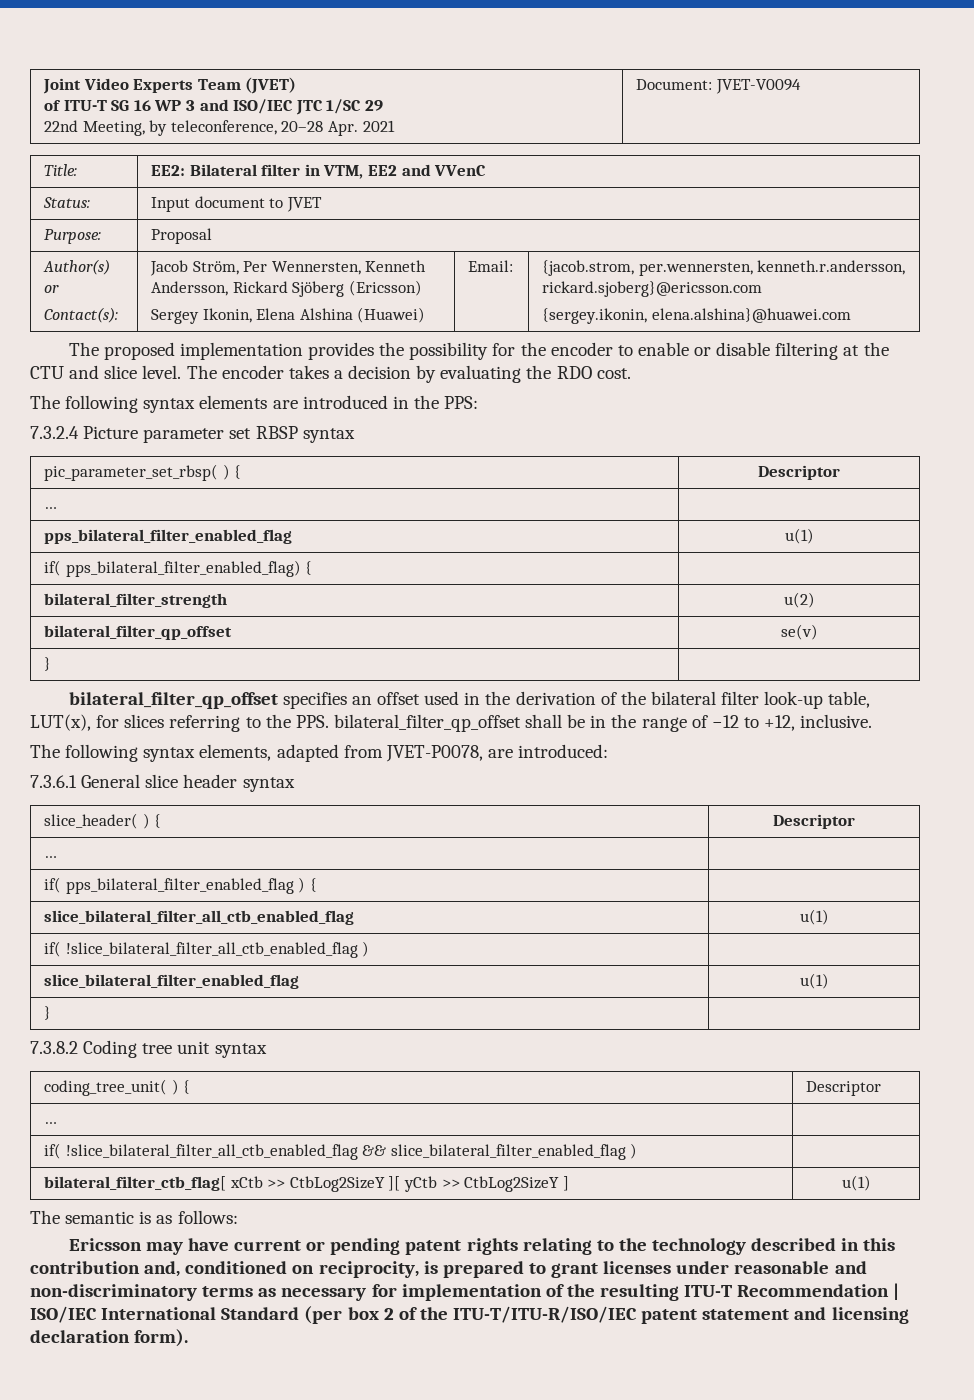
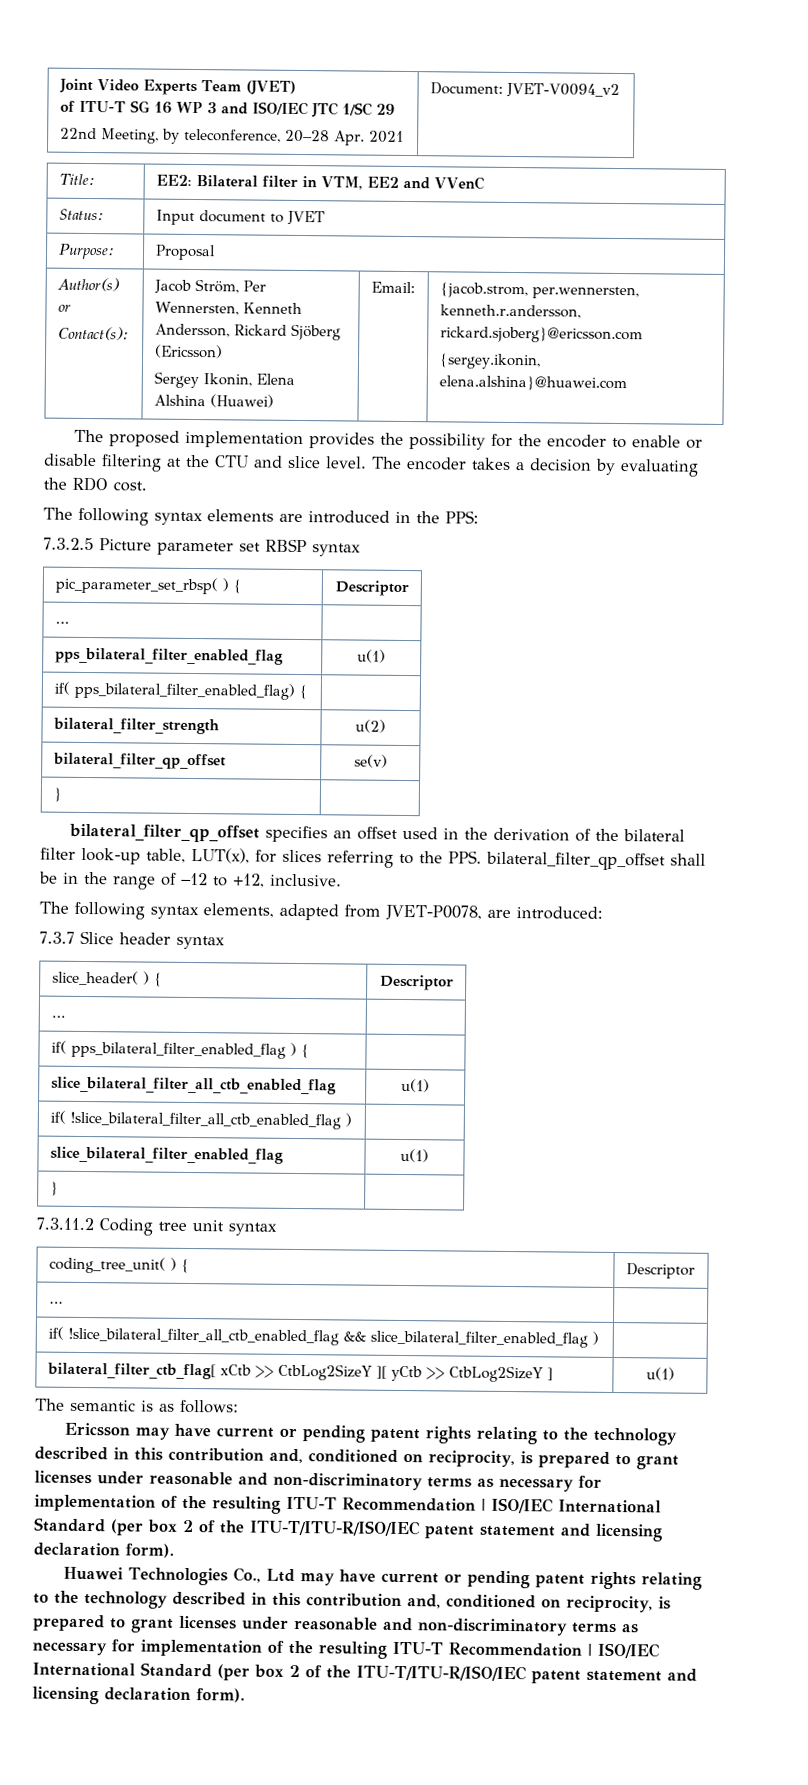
[715,79,801,94] JVET-V0094 -> [505,82,620,98] JVET-V0094_v2
[30,426,79,439] 7.3.2.4 -> [43,537,94,551] 7.3.2.5
[30,774,179,788] 7.3.6.1 General slice -> [39,930,114,945] 7.3.7 Slice
[30,1041,78,1054] 7.3.8.2 -> [36,1217,94,1231] 7.3.11.2
(189, 1338) none -> [62,1566,702,1590] [33,1590,671,1613] [33,1614,639,1636] [32,1639,660,1659] [32,1662,697,1684] [32,1686,245,1705] // Huawei Technologies Co., Ltd may have current or pending patent rights relating to the technology described in this contribution and, conditioned on reciprocity, is prepared to grant licenses under reasonable and non-discriminatory terms as necessary for implementation of the resulting ITU-T Recommendation | ISO/IEC International Standard (per box 2 of the ITU-T/ITU-R/ISO/IEC patent statement and licensing declaration form).

